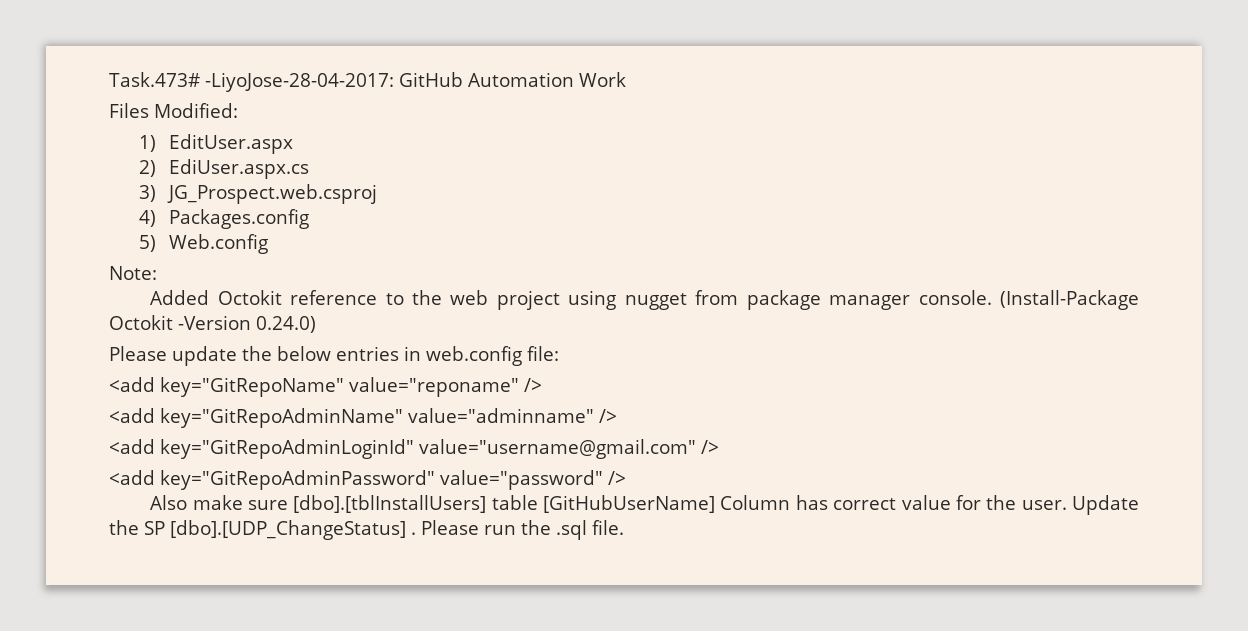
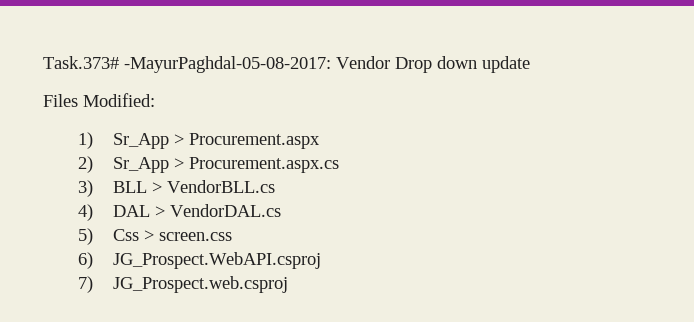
[109,72,626,92] [109,103,238,118] [139,134,294,154] [139,159,310,179] [139,184,378,204] [139,209,310,229] [139,234,269,254] [109,266,157,280] [150,290,1139,310] [109,315,316,333] [109,346,559,366] [109,377,542,397] [109,408,617,428] [109,439,719,459] [109,470,626,490] [150,495,1139,515] [109,520,624,540] Task.473# -LiyoJose-28-04-2017: GitHub Automation Work // Files Modified: // 1) EditUser.aspx // 2) EdiUser.aspx.cs // 3) JG_Prospect.web.csproj // 4) Packages.config // 5) Web.config // Note: // Added Octokit reference to the web project using nugget from package manager console. (Install-Package Octokit -Version 0.24.0) // Please update the below entries in web.config file: // <add key="GitRepoName" value="reponame" /> // <add key="GitRepoAdminName" value="adminname" /> // <add key="GitRepoAdminLoginId" value="username@gmail.com" /> // <add key="GitRepoAdminPassword" value="password" /> // Also make sure [dbo].[tblInstallUsers] table [GitHubUserName] Column has correct value for the user. Update the SP [dbo].[UDP_ChangeStatus] . Please run the .sql file. -> [43,56,530,73] [43,93,155,107] [78,132,321,149] [78,156,340,173] [78,180,276,197] [78,204,282,221] [78,228,233,245] [78,252,322,269] [78,276,289,293] Task.373# -MayurPaghdal-05-08-2017: Vendor Drop down update // Files Modified: // 1) Sr_App > Procurement.aspx // 2) Sr_App > Procurement.aspx.cs // 3) BLL > VendorBLL.cs // 4) DAL > VendorDAL.cs // 5) Css > screen.css // 6) JG_Prospect.WebAPI.csproj // 7) JG_Prospect.web.csproj

